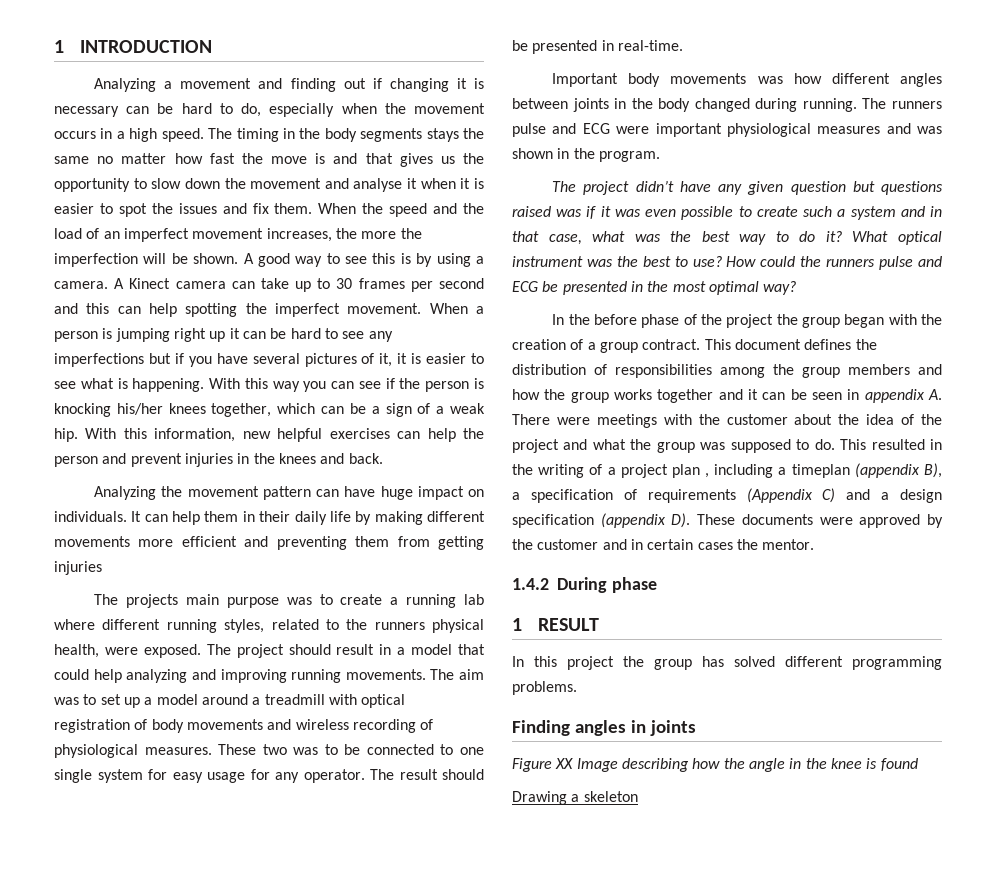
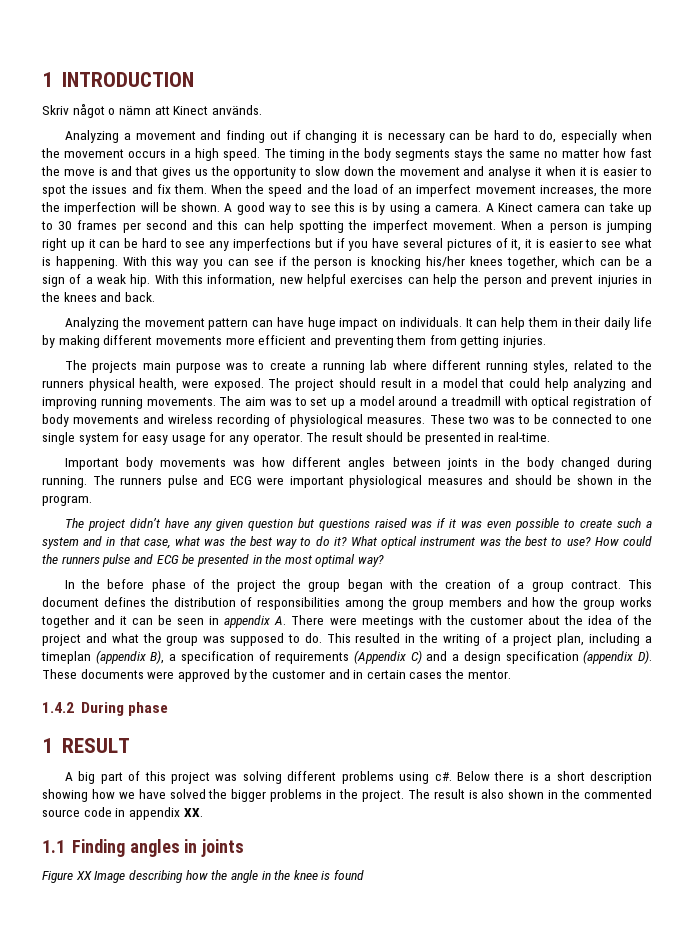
(213, 46) none -> [42,104,262,118] // Skriv något o nämn att Kinect används.
[54,561,102,575] injuries -> [503,336,547,348] injuries.
[917,126,942,134] was -> [514,475,572,485] should be
[671,464,710,478] plan , -> [557,633,585,646] plan,
[512,656,942,670] [512,681,577,695] In this project the group has solved different programming problems. // -> [65,771,652,784] [42,789,653,802] [42,807,203,820] [42,840,65,853] A big part of this project was solving different problems using c#. Below there is a short description showing how we have solved the bigger problems in the project. The result is also shown in the commented source code in appendix XX. // 1.1
[512,791,638,805] // Drawing a skeleton -> (365, 875) none

